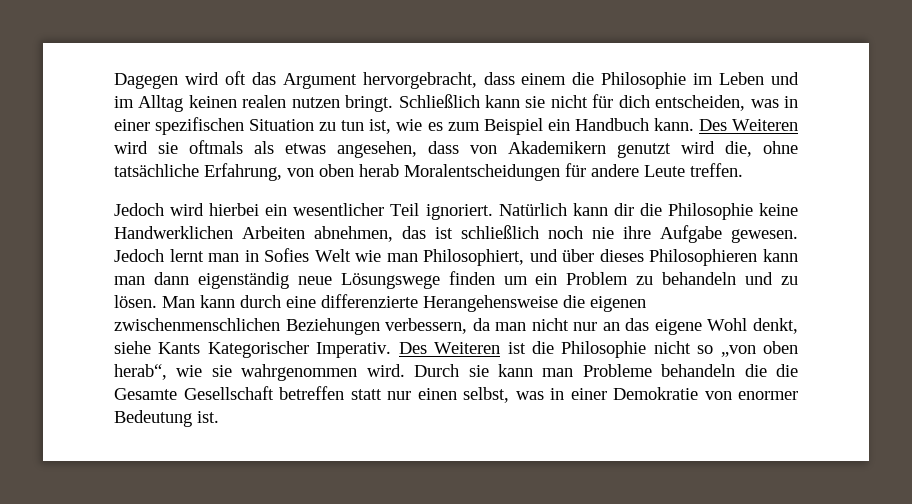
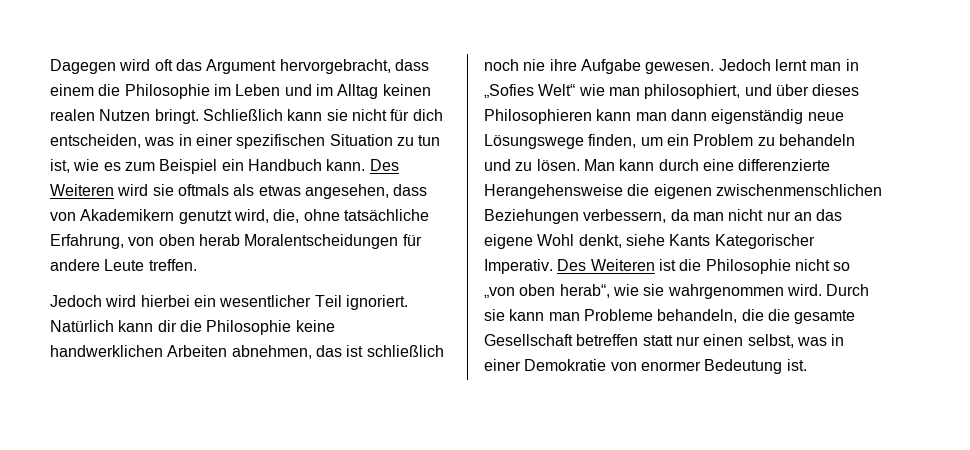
[291,97,340,108] nutzen -> [99,109,151,121] Nutzen
[681,141,715,154] wird -> [233,209,269,223] wird,
[114,226,233,239] Handwerklichen -> [50,345,163,357] handwerklichen
[264,248,351,262] Sofies Welt -> [484,84,576,98] „Sofies Welt“
[423,249,525,266] Philosophiert, -> [644,84,741,99] philosophiert,
[448,271,495,285] finden -> [588,134,637,148] finden,
[661,364,736,377] behandeln -> [657,309,738,323] behandeln,
[114,388,177,400] Gesamte -> [794,310,856,324] gesamte

